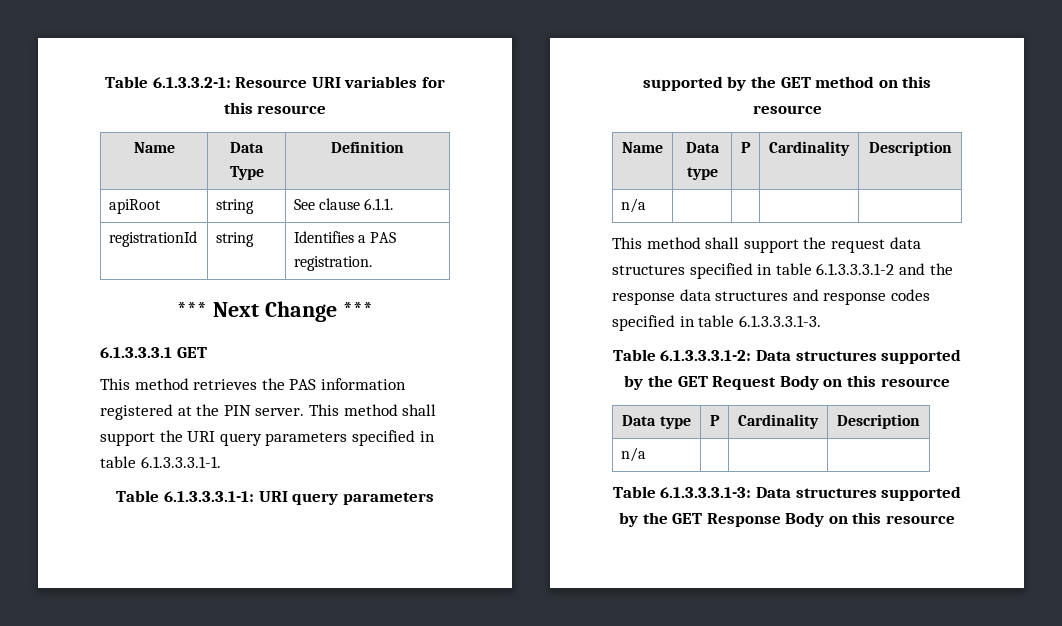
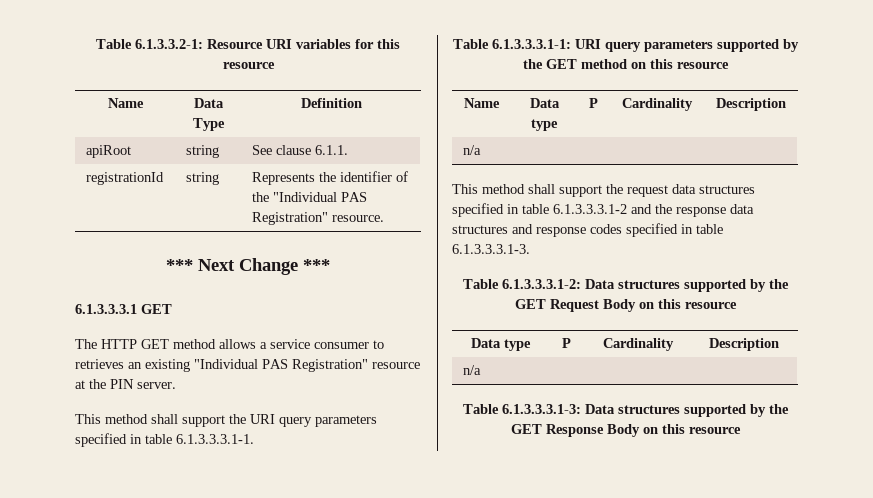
[294,231,397,243] [294,256,373,271] Identifies a PAS registration. -> [252,171,409,185] [252,192,368,202] [252,212,385,225] Represents the identifier of the "Individual PAS Registration" resource.
[100,378,406,390] [100,404,173,420] This method retrieves the PAS information registered -> [75,339,384,349] [75,359,420,372] The HTTP GET method allows a service consumer to retrieves an existing "Individual PAS Registration" resource
(305, 412) none -> (176, 385) //

